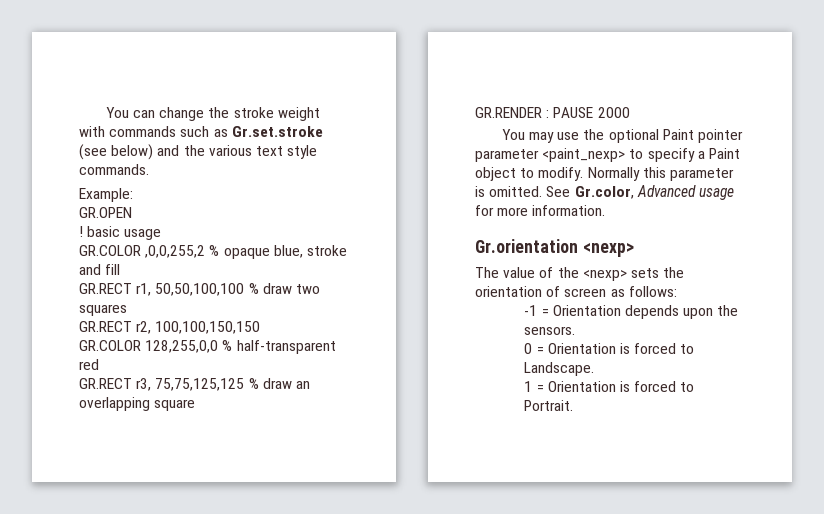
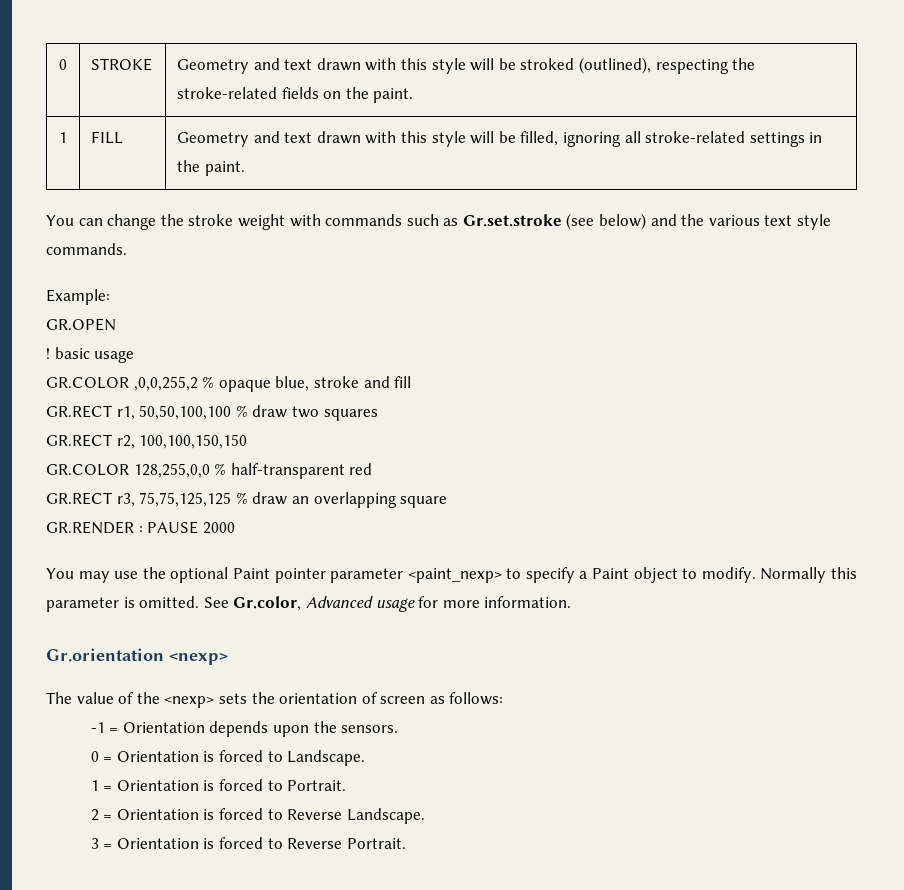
(105, 112) none -> [59,59,67,70] [91,58,153,71] [177,57,756,74] [177,87,414,103] [59,132,67,143] [91,131,124,144] [177,131,823,147] [177,160,245,176] 0 | STROKE | Geometry and text drawn with this style will be stroked (outlined), respecting the stroke-related fields on the paint. // 1 | FILL | Geometry and text drawn with this style will be filled, ignoring all stroke-related settings in the paint. //
(574, 405) none -> [90,808,425,824] [90,837,406,849] // 2 = Orientation is forced to Reverse Landscape. // 3 = Orientation is forced to Reverse Portrait.

